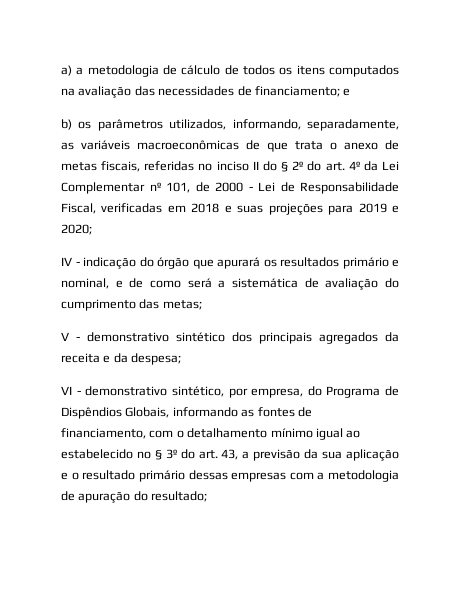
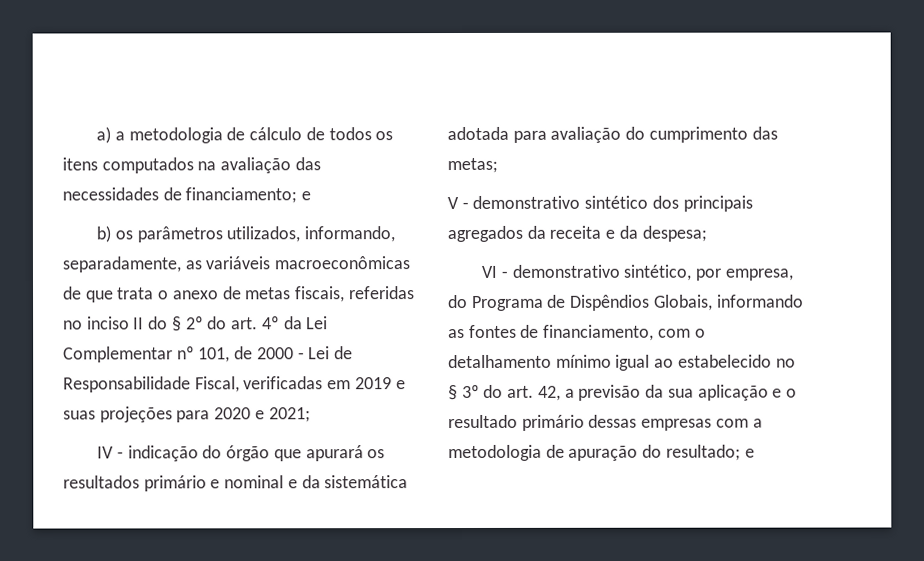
[191,203,220,213] 2018 -> [354,377,392,390] 2019
[358,203,400,213] [61,224,92,235] 2019 e 2020; -> [214,407,311,423] 2020 e 2021;
[61,278,319,289] nominal, e de como será a sistemática de -> [224,475,409,489] [447,126,547,143] nominal e da sistemática adotada para
[221,449,239,460] 43, -> [537,385,561,401] 42,
(208, 496) none -> [744,448,755,458] e

